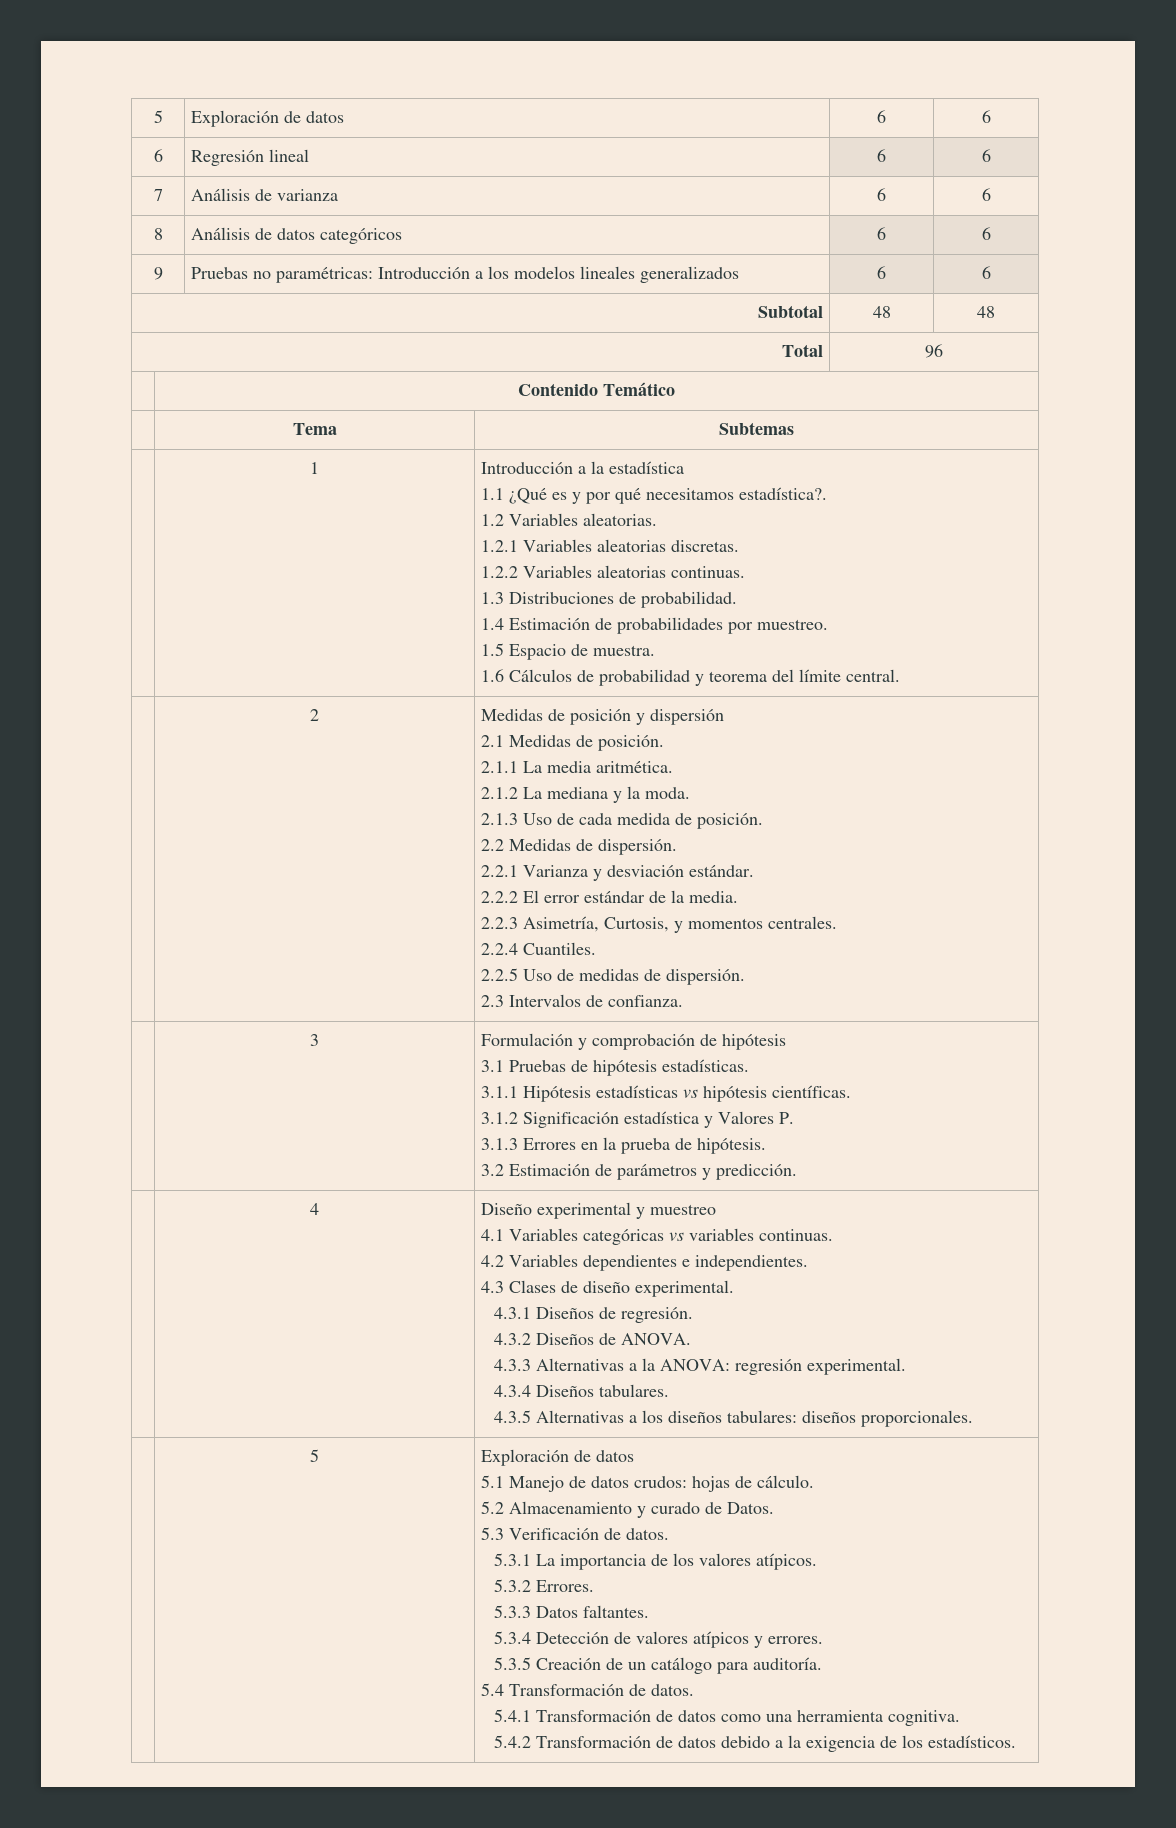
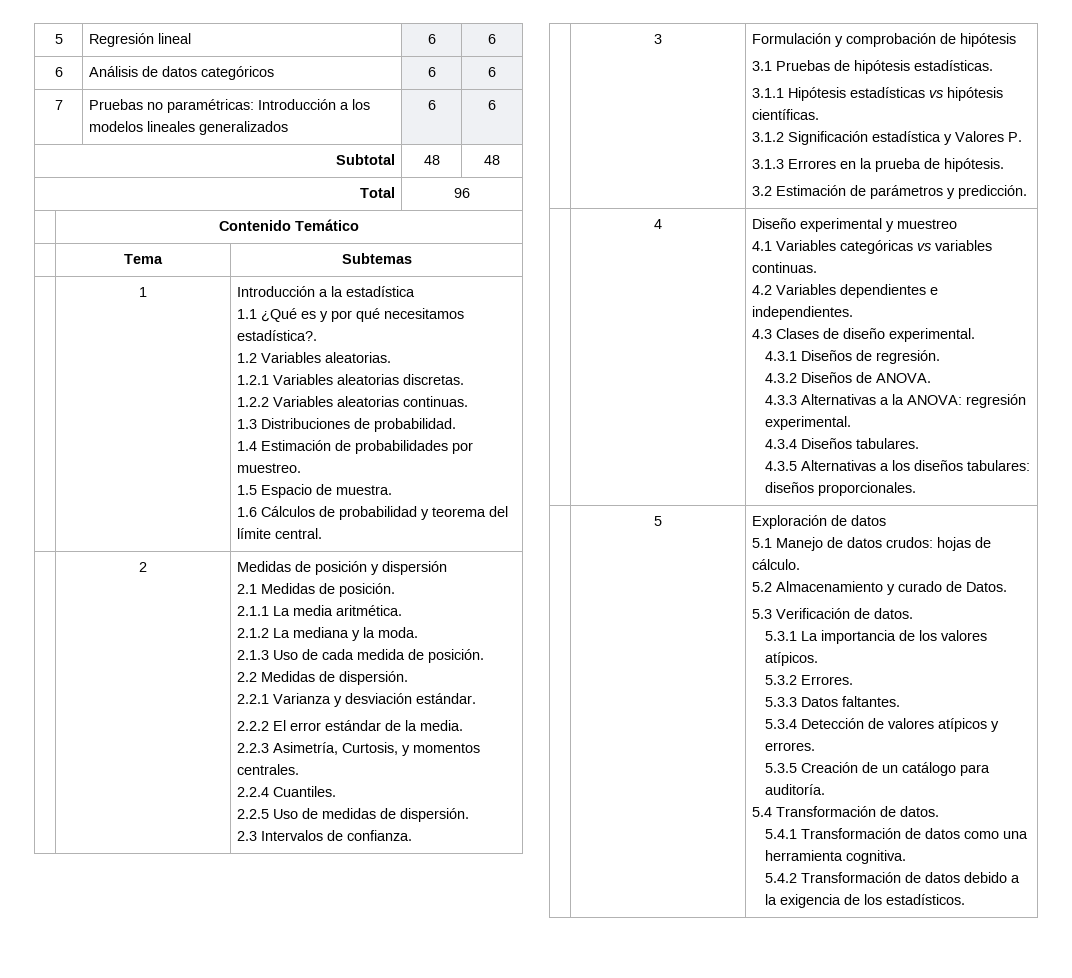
[153,110,163,123] [191,110,345,127] [877,110,886,123] [981,110,991,123] [153,149,163,162] 5 | Exploración de datos | 6 | 6 // 6 -> [54,34,63,44] 5
[153,189,163,201] [191,188,339,201] [877,188,886,201] [981,188,991,201] [153,228,163,240] 7 | Análisis de varianza | 6 | 6 // 8 -> [54,67,63,77] 6
[153,267,163,280] 9 -> [54,100,63,110] 7

